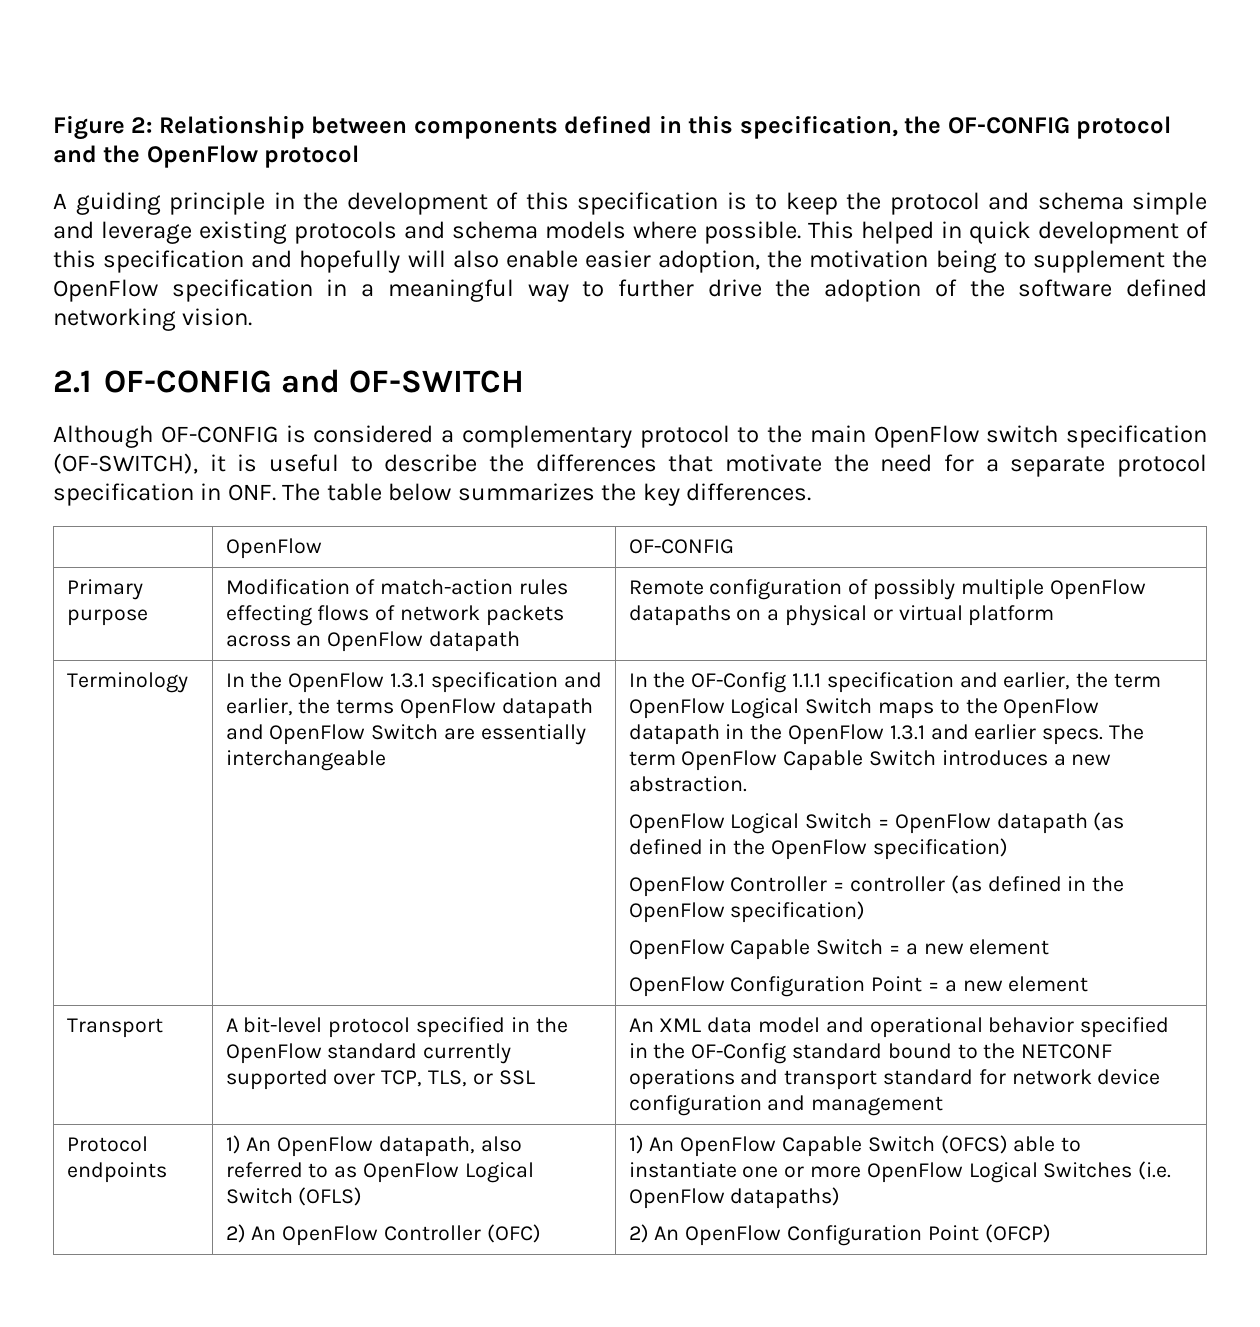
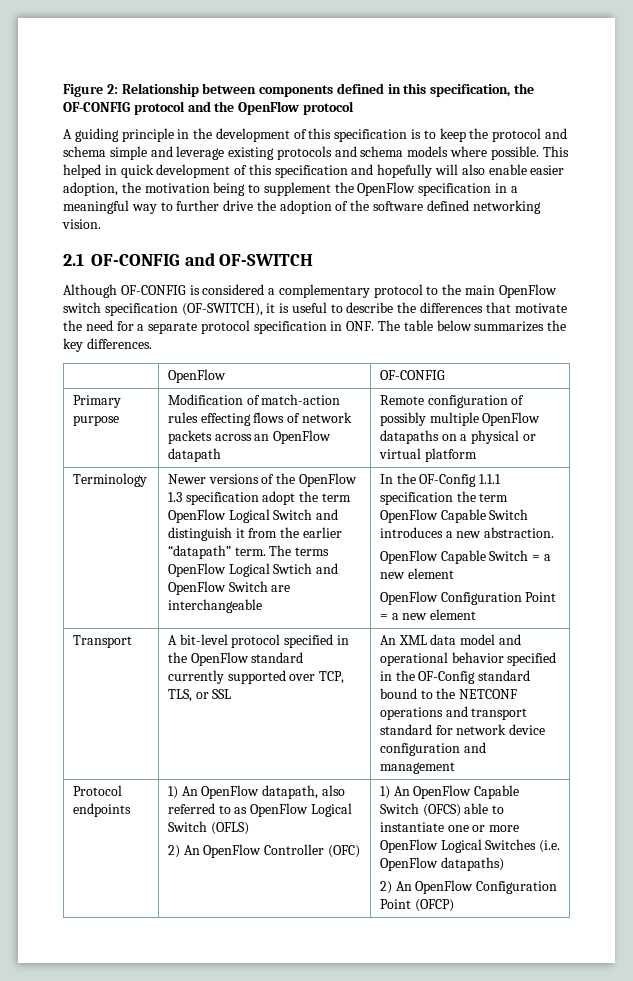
[225,672,602,693] [225,698,593,719] In the OpenFlow 1.3.1 specification and earlier, the terms OpenFlow datapath -> [167,473,357,487] [167,491,351,505] [167,509,339,523] [167,527,342,541] [167,545,330,559] [167,563,313,577] Newer versions of the OpenFlow 1.3 specification adopt the term OpenFlow Logical Switch and distinguish it from the earlier “datapath” term. The terms OpenFlow Logical Swtich
[480,724,586,745] essentially -> (291, 588) none
[959,672,1161,690] [628,698,1100,719] [628,724,1144,745] [628,750,778,771] and earlier, the term OpenFlow Logical Switch maps to the OpenFlow datapath in the OpenFlow 1.3.1 and earlier specs. The term OpenFlow -> [456,491,509,502] [379,509,438,523] the term OpenFlow
[628,812,1125,834] [628,838,1008,860] [628,875,1125,897] [628,901,866,923] // OpenFlow Logical Switch = OpenFlow datapath (as defined in the OpenFlow specification) // OpenFlow Controller = controller (as defined in the OpenFlow specification) -> (555, 532) none

